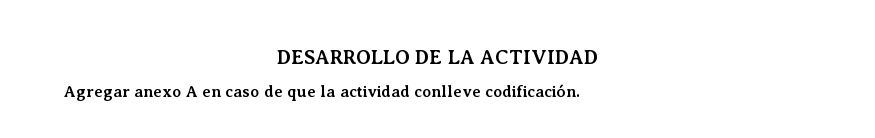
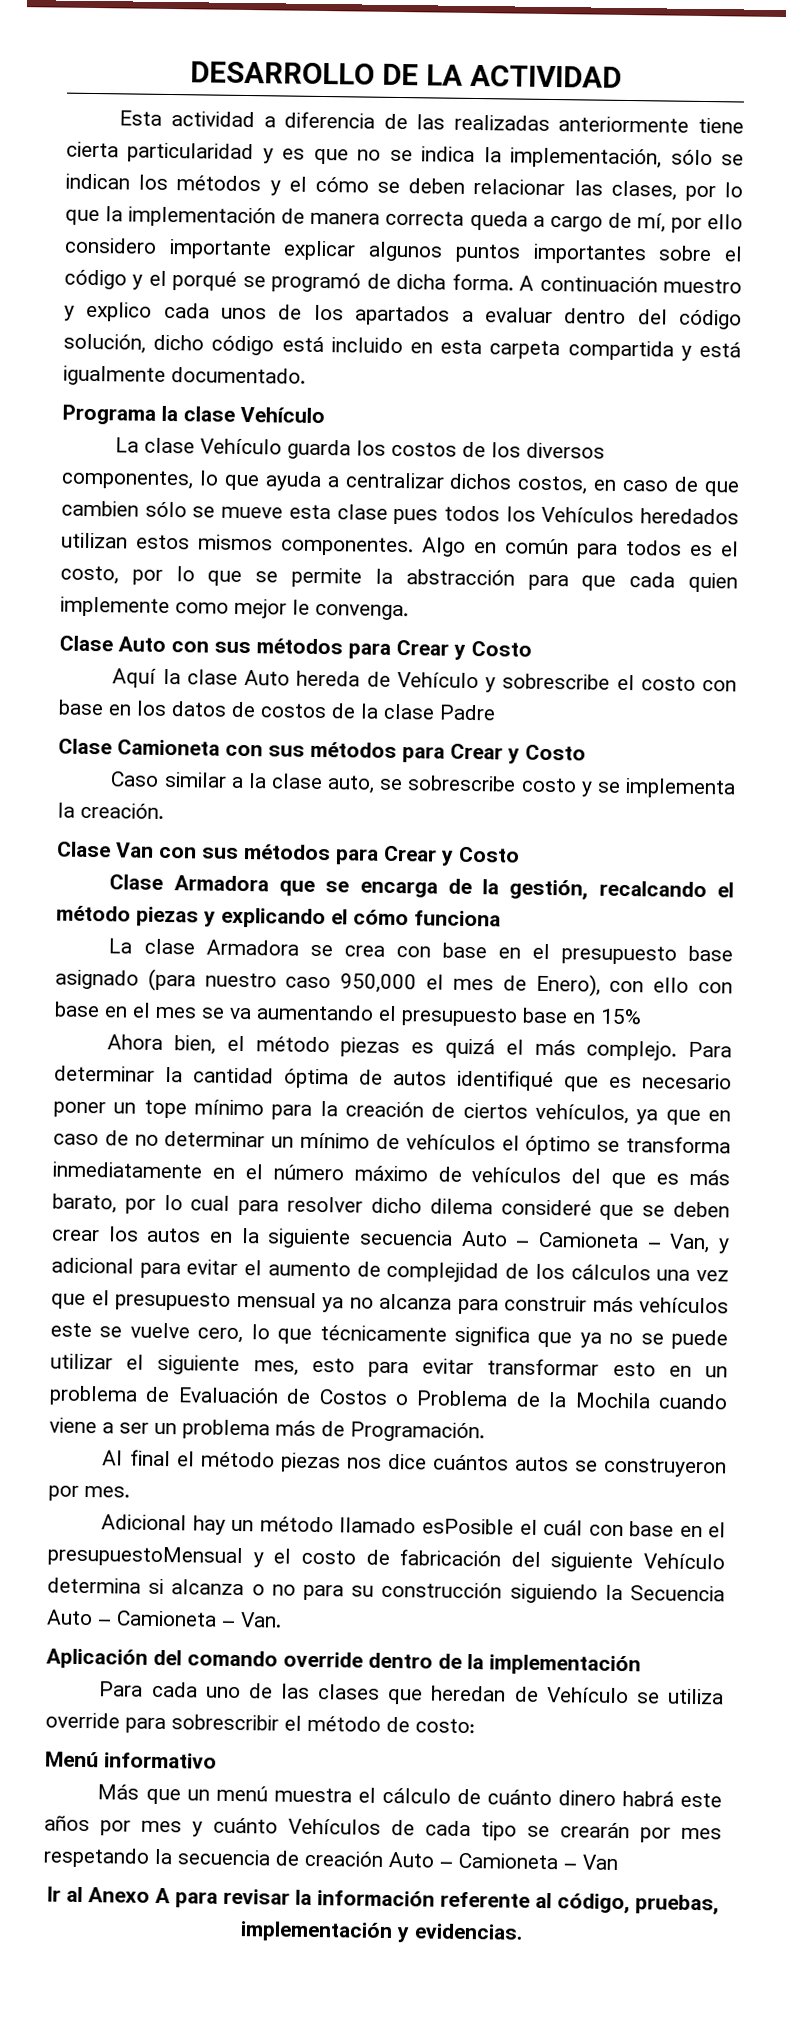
[64,84,581,101] Agregar anexo A en caso de que la actividad conlleve codificación. -> [119,110,744,134] [66,141,744,169] [65,173,743,202] [65,206,744,233] [64,237,743,265] [64,269,742,294] [64,301,743,330] [63,333,741,361] [63,365,306,386] [62,404,325,425] [115,437,606,460] [61,469,739,497] [61,500,739,525] [61,532,739,559] [60,565,739,593] [60,596,409,621] [59,635,532,660] [112,668,738,693] [58,699,496,721] [58,738,586,764] [110,771,737,799] [57,802,164,819] [57,841,520,866] [109,874,734,900] [56,905,501,929] [108,938,733,965] [55,968,734,997] [54,1001,642,1027] [107,1034,732,1061] [54,1065,732,1092] [53,1099,732,1126] [53,1130,731,1156] [52,1161,730,1189] [52,1193,731,1221] [51,1226,730,1254] [51,1257,730,1283] [51,1290,729,1315] [50,1322,728,1350] [50,1353,729,1378] [49,1385,728,1410] [49,1417,485,1443] [102,1449,727,1478] [48,1485,130,1501] [101,1514,726,1538] [47,1545,725,1573] [47,1577,725,1604] [46,1609,282,1628] [46,1648,641,1676] [99,1681,724,1705] [45,1712,475,1734] [45,1751,217,1769] [97,1784,722,1808] [44,1815,722,1843] [43,1847,618,1871] [45,1886,719,1915] [240,1921,523,1943] Esta actividad a diferencia de las realizadas anteriormente tiene cierta particularidad y es que no se indica la implementación, sólo se indican los métodos y el cómo se deben relacionar las clases, por lo que la implementación de manera correcta queda a cargo de mí, por ello considero importante explicar algunos puntos importantes sobre el código y el porqué se programó de dicha forma. A continuación muestro y explico cada unos de los apartados a evaluar dentro del código solución, dicho código está incluido en esta carpeta compartida y está igualmente documentado. // Programa la clase Vehículo // La clase Vehículo guarda los costos de los diversos componentes, lo que ayuda a centralizar dichos costos, en caso de que cambien sólo se mueve esta clase pues todos los Vehículos heredados utilizan estos mismos componentes. Algo en común para todos es el costo, por lo que se permite la abstracción para que cada quien implemente como mejor le convenga. // Clase Auto con sus métodos para Crear y Costo // Aquí la clase Auto hereda de Vehículo y sobrescribe el costo con base en los datos de costos de la clase Padre // Clase Camioneta con sus métodos para Crear y Costo // Caso similar a la clase auto, se sobrescribe costo y se implementa la creación. // Clase Van con sus métodos para Crear y Costo // Clase Armadora que se encarga de la gestión, recalcando el método piezas y explicando el cómo funciona // La clase Armadora se crea con base en el presupuesto base asignado (para nuestro caso 950,000 el mes de Enero), con ello con base en el mes se va aumentando el presupuesto base en 15% // Ahora bien, el método piezas es quizá el más complejo. Para determinar la cantidad óptima de autos identifiqué que es necesario poner un tope mínimo para la creación de ciertos vehículos, ya que en caso de no determinar un mínimo de vehículos el óptimo se transforma inmediatamente en el número máximo de vehículos del que es más barato, por lo cual para resolver dicho dilema consideré que se deben crear los autos en la siguiente secuencia Auto – Camioneta – Van, y adicional para evitar el aumento de complejidad de los cálculos una vez que el presupuesto mensual ya no alcanza para construir más vehículos este se vuelve cero, lo que técnicamente significa que ya no se puede utilizar el siguiente mes, esto para evitar transformar esto en un problema de Evaluación de Costos o Problema de la Mochila cuando viene a ser un problema más de Programación. // Al final el método piezas nos dice cuántos autos se construyeron por mes. // Adicional hay un método llamado esPosible el cuál con base en el presupuestoMensual y el costo de fabricación del siguiente Vehículo determina si alcanza o no para su construcción siguiendo la Secuencia Auto – Camioneta – Van. // Aplicación del comando override dentro de la implementación // Para cada uno de las clases que heredan de Vehículo se utiliza override para sobrescribir el método de costo: // Menú informativo // Más que un menú muestra el cálculo de cuánto dinero habrá este años por mes y cuánto Vehículos de cada tipo se crearán por mes respetando la secuencia de creación Auto – Camioneta – Van // Ir al Anexo A para revisar la información referente al código, pruebas, implementación y evidencias.

